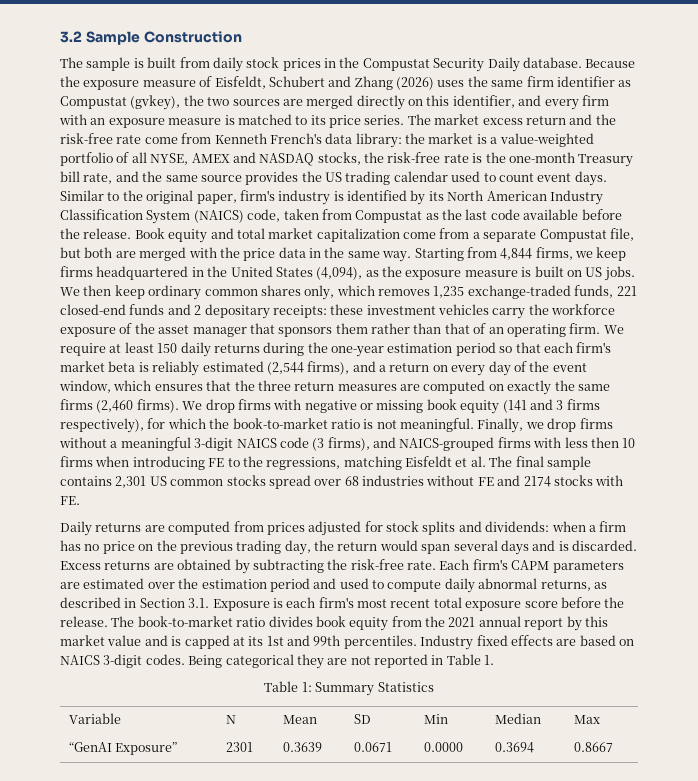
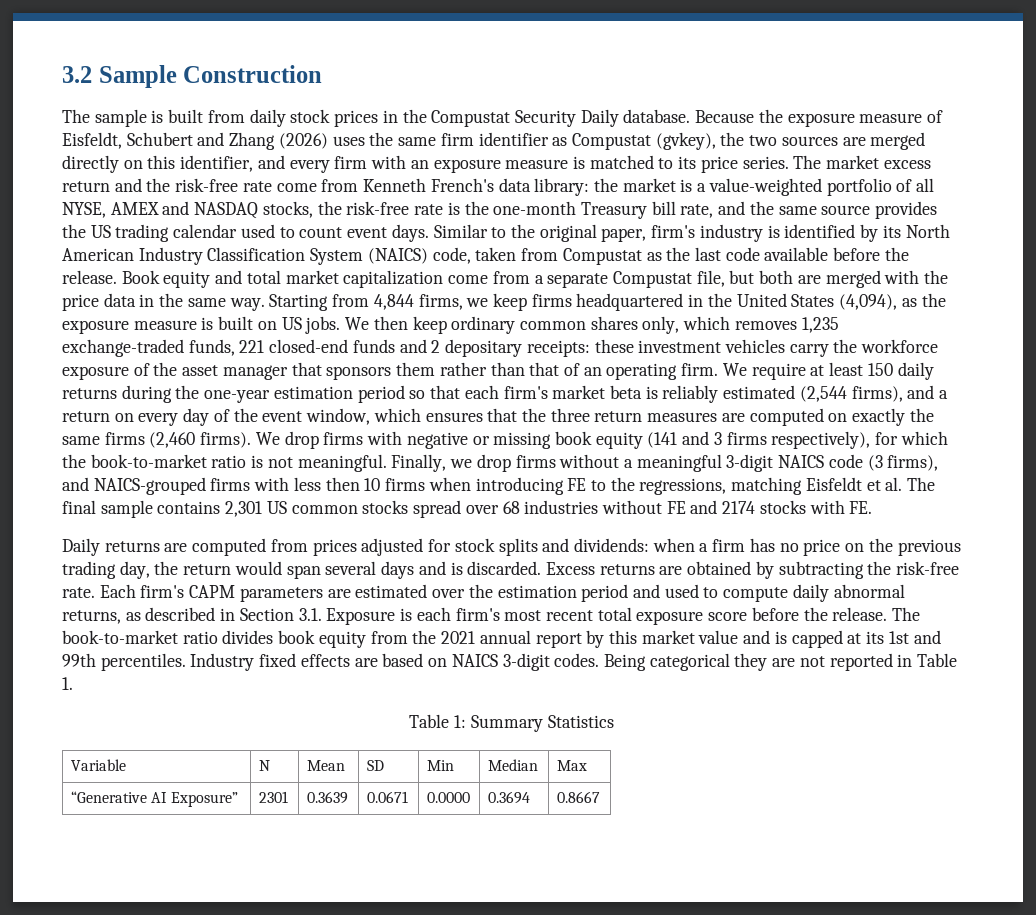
[68,742,112,752] “GenAI -> [70,791,168,803] “Generative AI

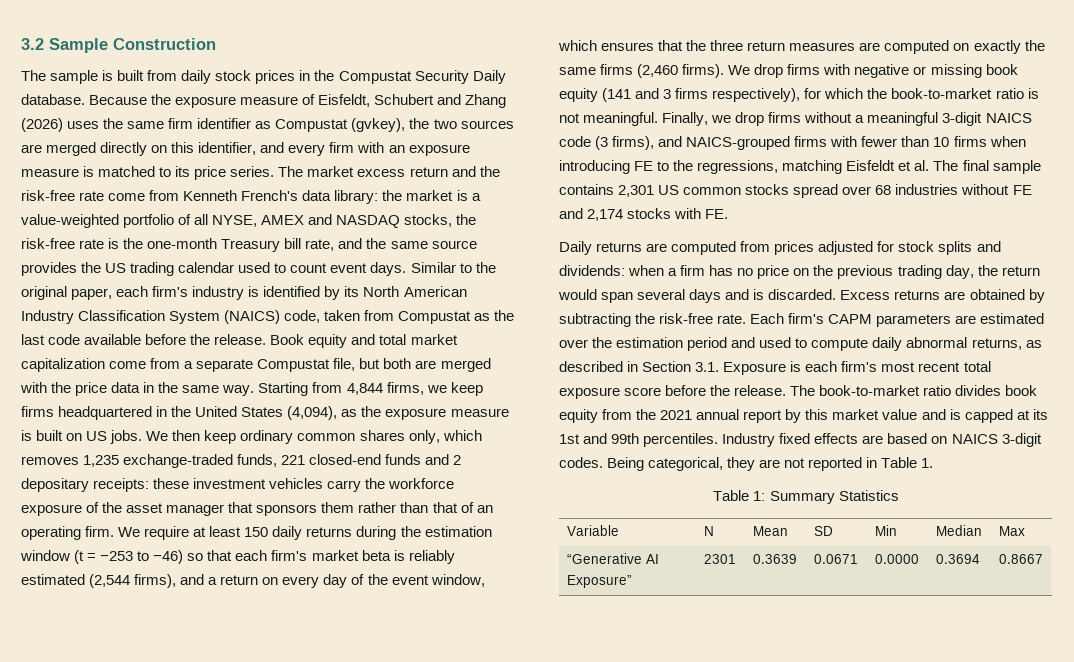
(647, 235) none -> [116,286,149,297] each
[204,385,405,403] one-year estimation period -> [424,526,492,537] [20,550,184,564] estimation window (t = −253 to −46)
[293,477,360,491] less then -> [861,136,930,147] fewer than
[722,501,756,514] 2174 -> [587,209,624,221] 2,174
[649,653,730,671] categorical -> [648,457,724,471] categorical,

